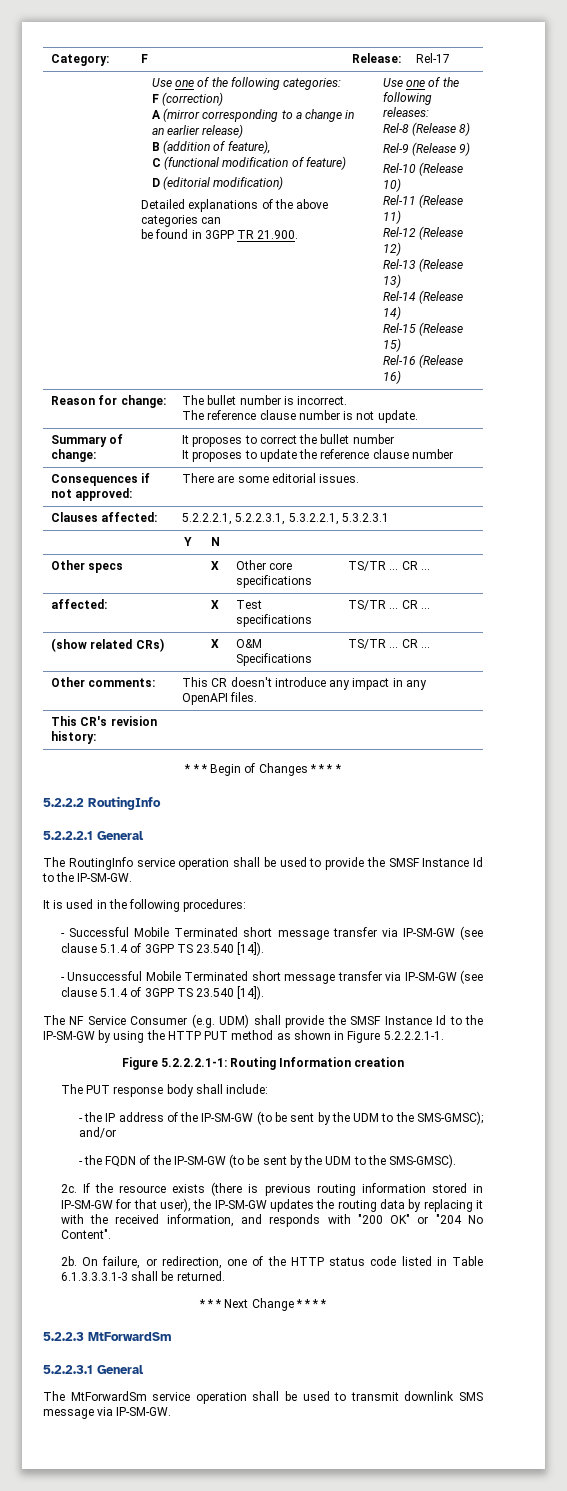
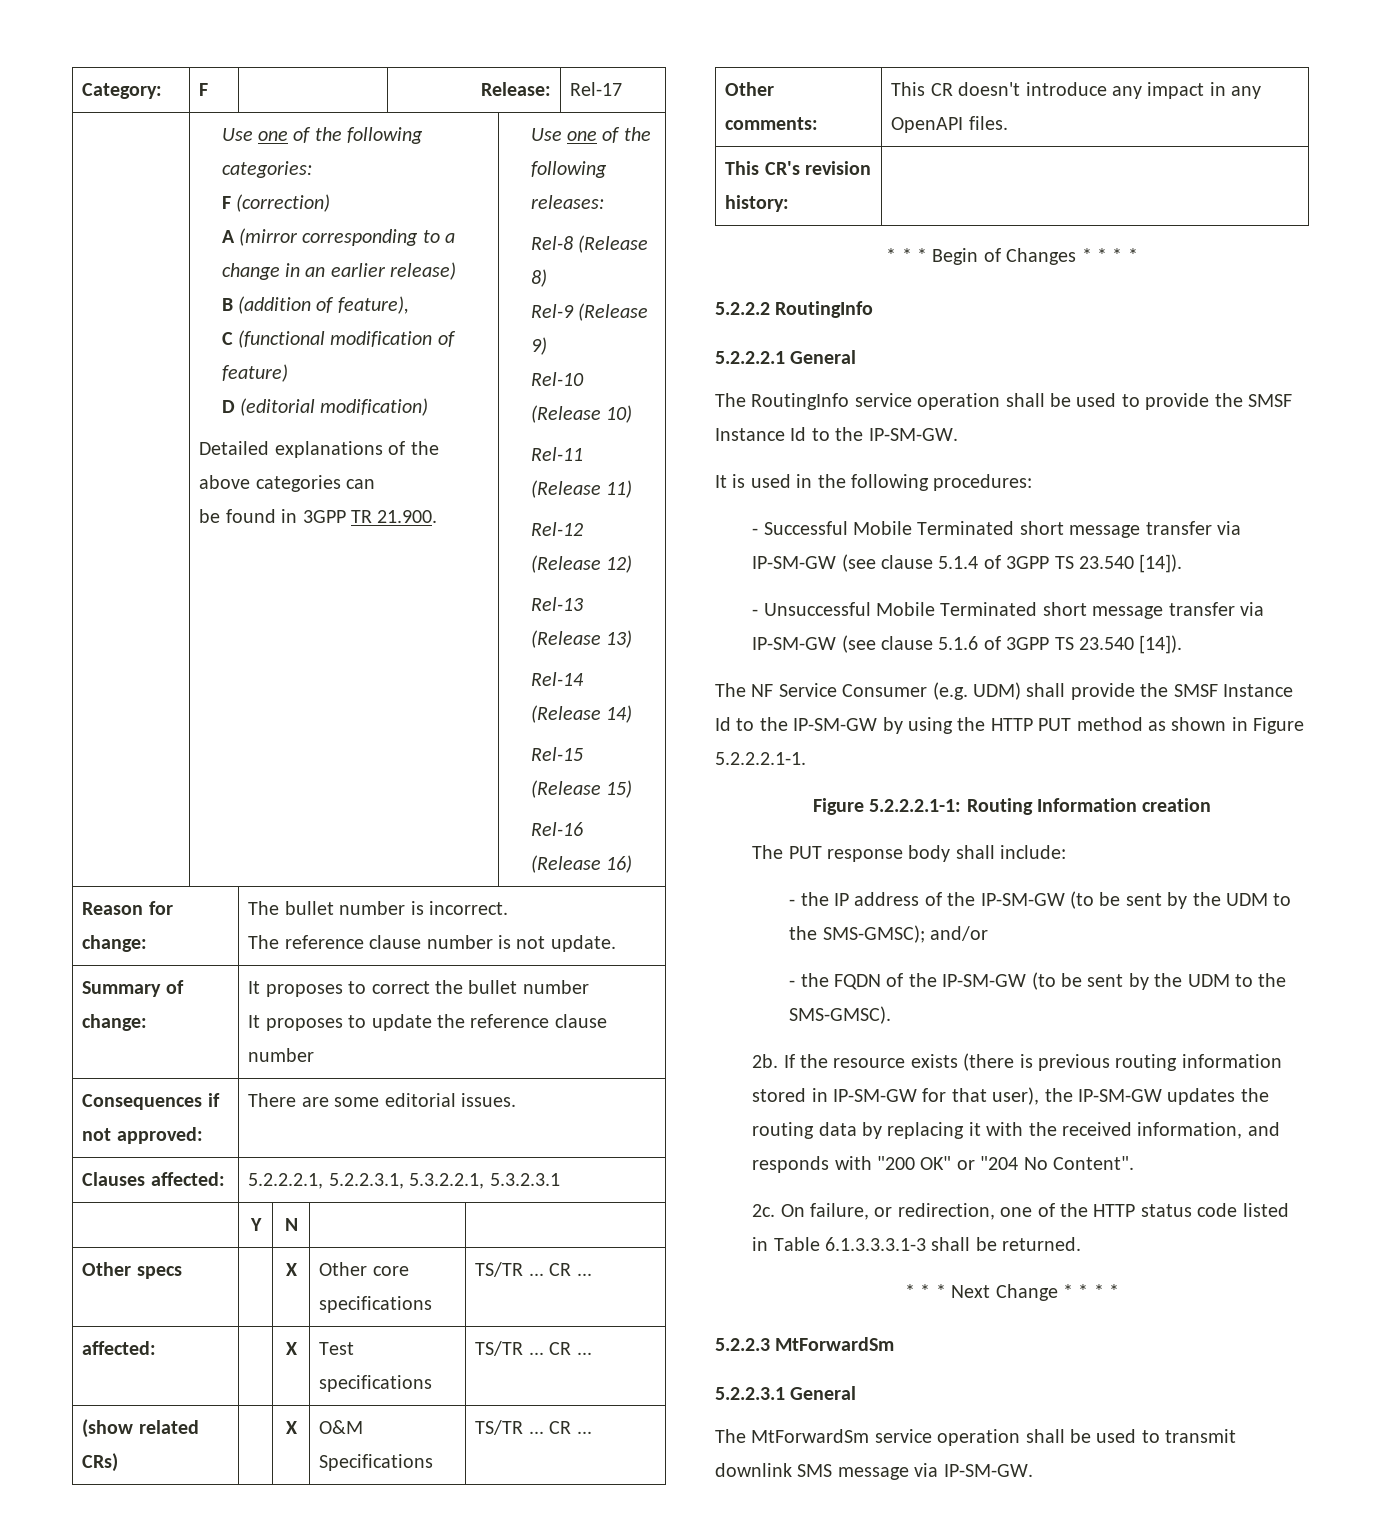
[100,988,129,997] 5.1.4 -> [938,636,979,650] 5.1.6
[60,1184,77,1193] 2c. -> [752,1054,779,1068] 2b.
[60,1256,77,1266] 2b. -> [752,1204,776,1217] 2c.

